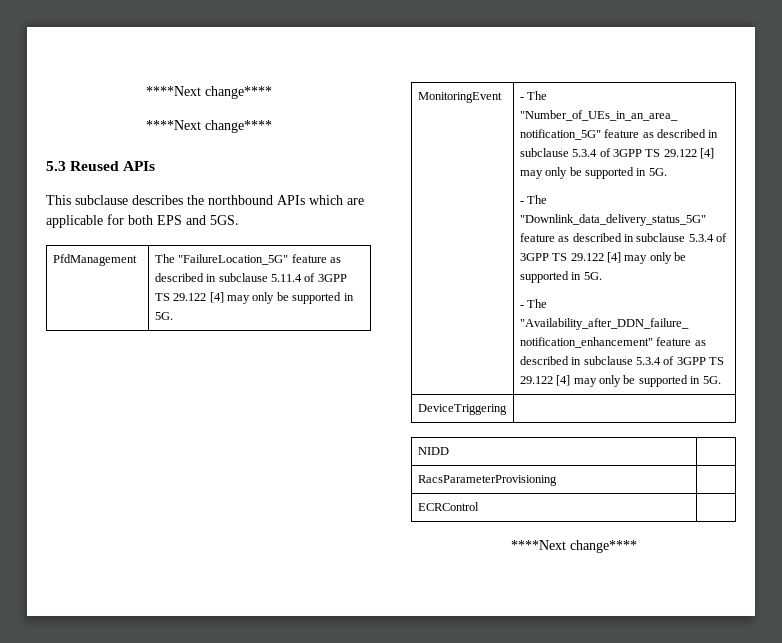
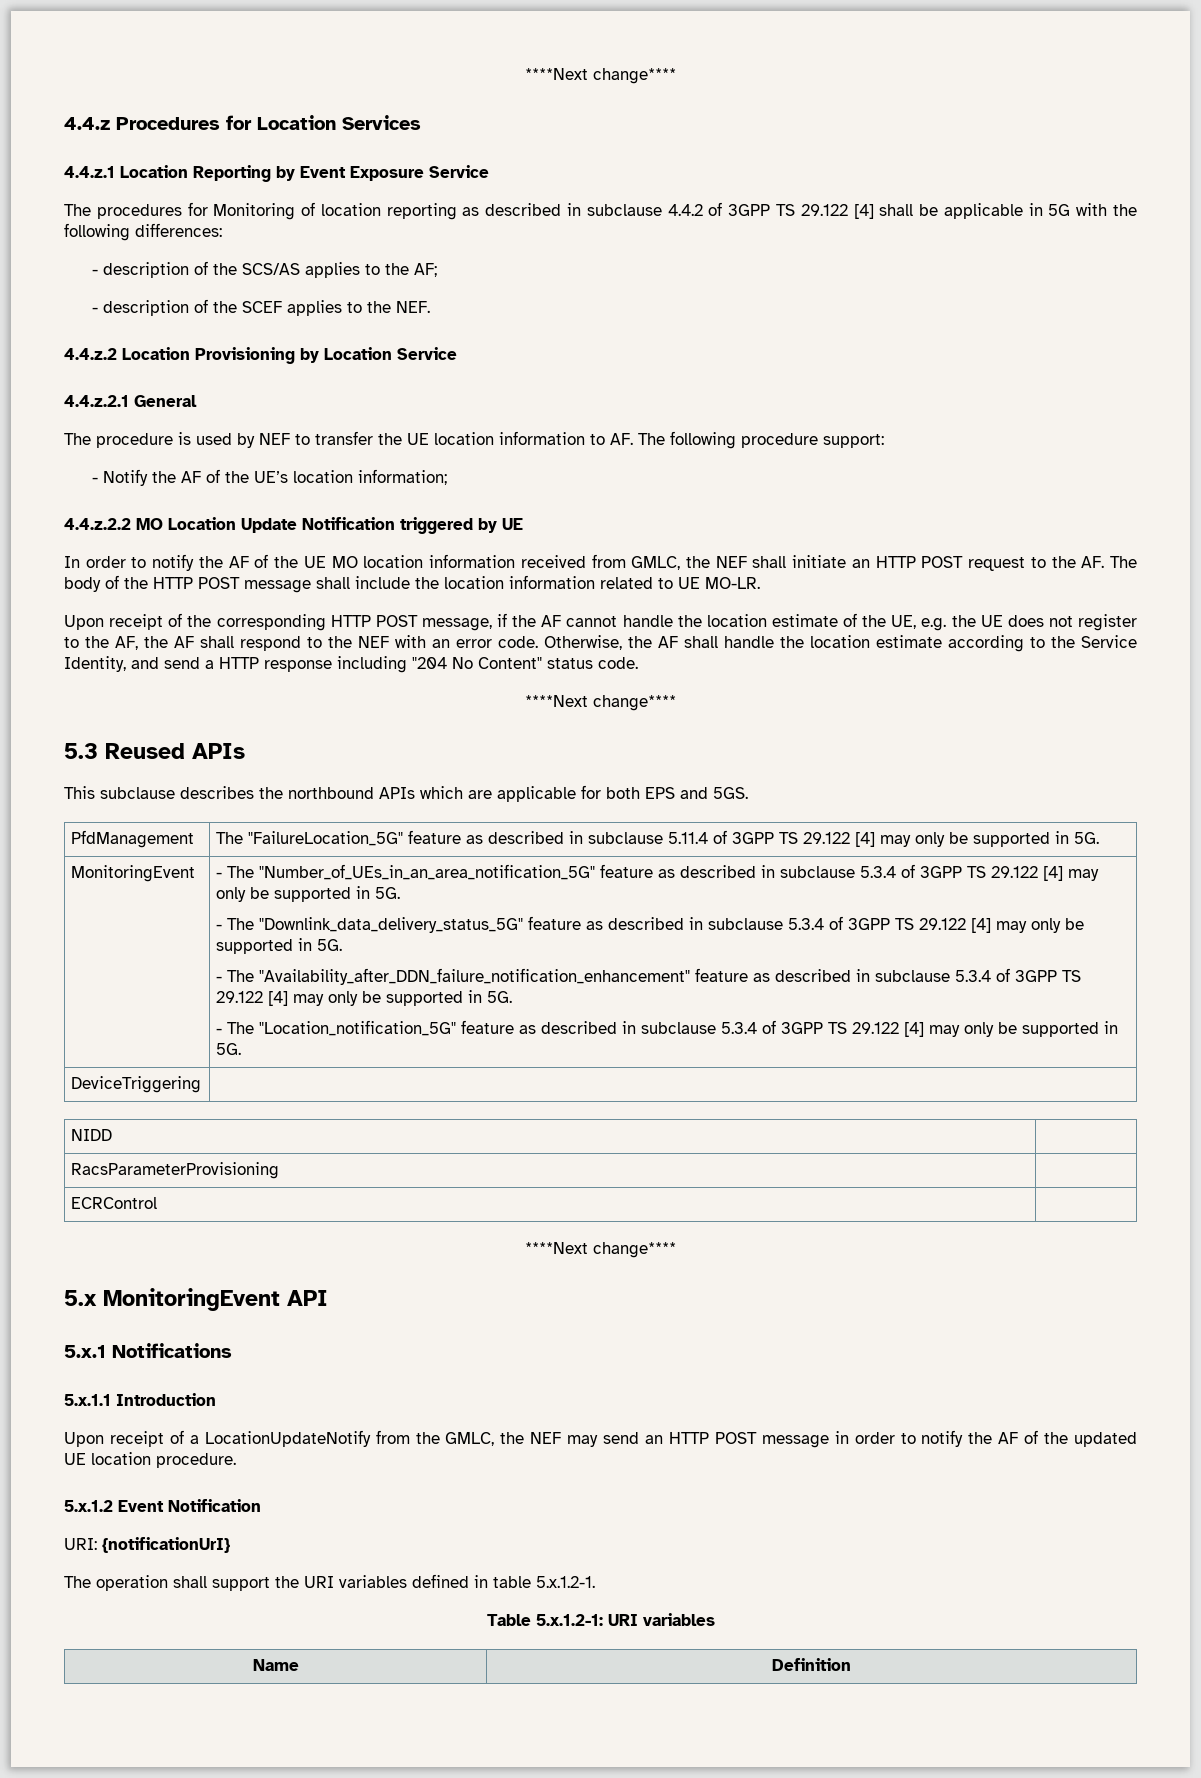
[145,86,272,99] ****Next change**** -> [525,68,676,84] [64,115,421,130] [64,165,489,182] [64,202,1137,220] [64,223,222,241] [92,261,438,278] [92,299,431,316] [64,347,457,364] [64,395,197,407] [64,431,884,449] [92,469,448,486] [64,517,523,534] [64,554,1138,571] [64,575,760,593] [64,613,1137,631] [64,635,1137,652] [64,656,638,673] ****Next change**** // 4.4.z Procedures for Location Services // 4.4.z.1 Location Reporting by Event Exposure Service // The procedures for Monitoring of location reporting as described in subclause 4.4.2 of 3GPP TS 29.122 [4] shall be applicable in 5G with the following differences: // - description of the SCS/AS applies to the AF; // - description of the SCEF applies to the NEF. // 4.4.z.2 Location Provisioning by Location Service // 4.4.z.2.1 General // The procedure is used by NEF to transfer the UE location information to AF. The following procedure support: // - Notify the AF of the UE’s location information; // 4.4.z.2.2 MO Location Update Notification triggered by UE // In order to notify the AF of the UE MO location information received from GMLC, the NEF shall initiate an HTTP POST request to the AF. The body of the HTTP POST message shall include the location information related to UE MO-LR. // Upon receipt of the corresponding HTTP POST message, if the AF cannot handle the location estimate of the UE, e.g. the UE does not register to the AF, the AF shall respond to the NEF with an error code. Otherwise, the AF shall handle the location estimate according to the Service Identity, and send a HTTP response including "204 No Content" status code.
(721, 380) none -> [216,1020,1119,1037] [216,1043,242,1055] // - The "Location_notification_5G" feature as described in subclause 5.3.4 of 3GPP TS 29.122 [4] may only be supported in 5G.
(637, 546) none -> [64,1288,328,1311] [64,1343,232,1358] [64,1393,216,1406] [64,1430,1137,1448] [64,1452,236,1468] [64,1499,261,1512] [64,1537,230,1553] [64,1574,595,1591] [486,1613,715,1626] [252,1659,299,1671] [772,1658,851,1671] // 5.x MonitoringEvent API // 5.x.1 Notifications // 5.x.1.1 Introduction // Upon receipt of a LocationUpdateNotify from the GMLC, the NEF may send an HTTP POST message in order to notify the AF of the updated UE location procedure. // 5.x.1.2 Event Notification // URI: {notificationUrI} // The operation shall support the URI variables defined in table 5.x.1.2-1. // Table 5.x.1.2-1: URI variables // Name | Definition

